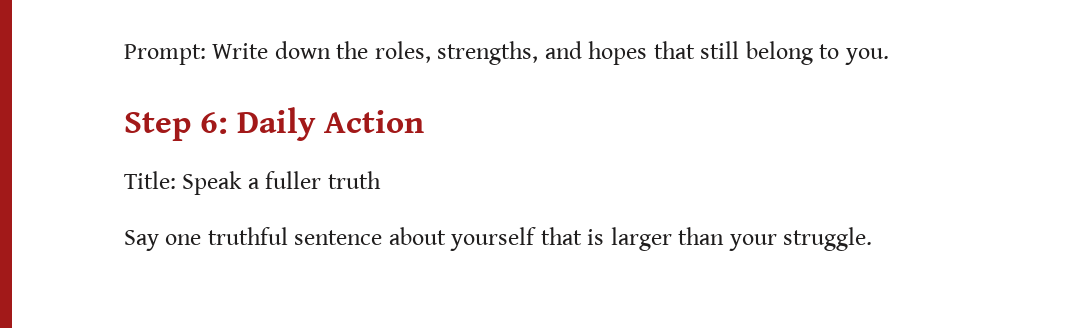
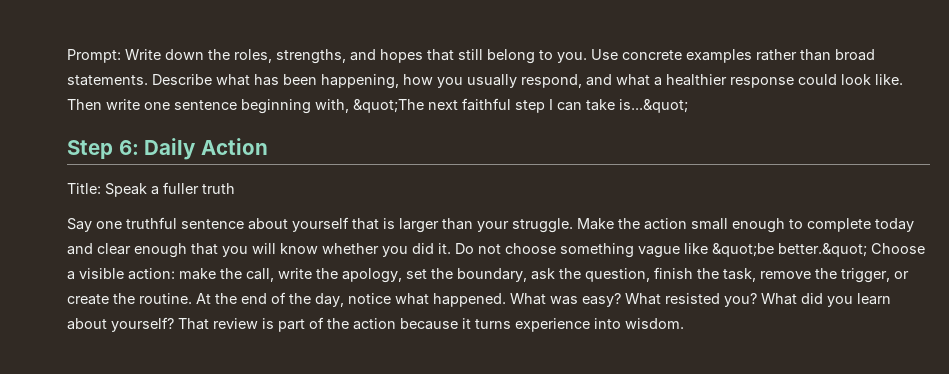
(889, 56) none -> [591,49,875,63] [67,74,903,89] [67,98,688,114] Use concrete examples rather than broad statements. Describe what has been happening, how you usually respond, and what a healthier response could look like. Then write one sentence beginning with, &quot;The next faithful step I can take is...&quot;
(873, 239) none -> [577,218,914,233] [67,243,925,258] [67,267,909,283] [67,292,891,307] [67,317,684,332] Make the action small enough to complete today and clear enough that you will know whether you did it. Do not choose something vague like &quot;be better.&quot; Choose a visible action: make the call, write the apology, set the boundary, ask the question, finish the task, remove the trigger, or create the routine. At the end of the day, notice what happened. What was easy? What resisted you? What did you learn about yourself? That review is part of the action because it turns experience into wisdom.

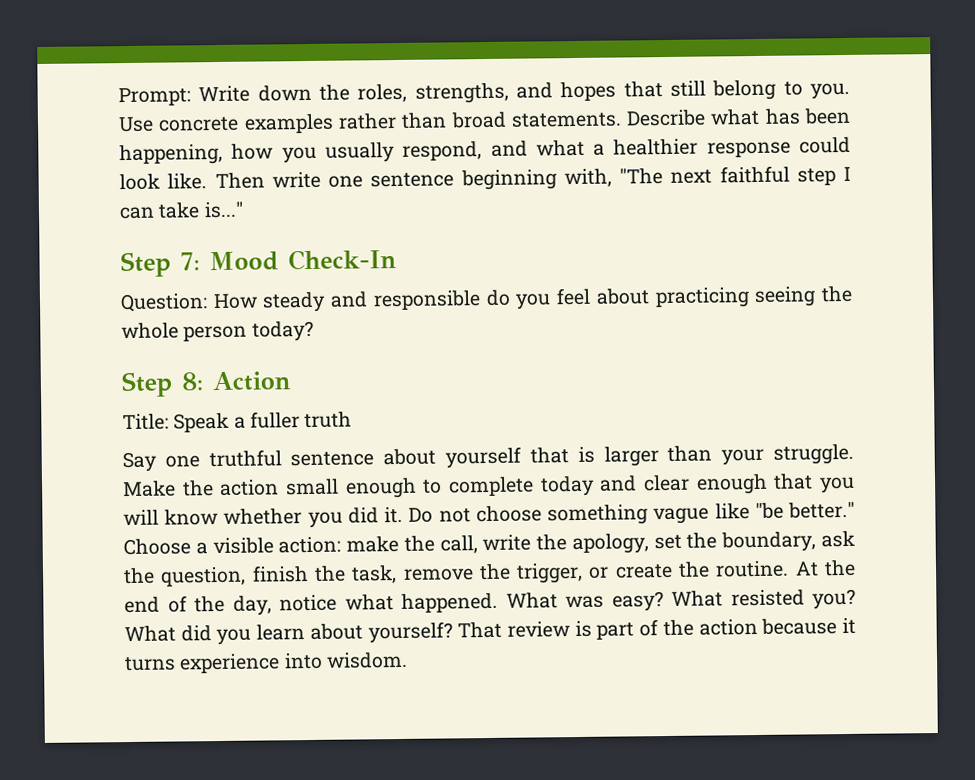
[353,99,424,113] &quot;The -> [619,168,663,185] "The
[619,99,688,113] [67,138,197,160] is...&quot; // Step 6: Daily -> [203,201,244,219] [120,249,397,278] [120,285,854,313] [121,320,314,342] [121,371,203,398] is..." // Step 7: Mood Check-In // Question: How steady and responsible do you feel about practicing seeing the whole person today? // Step 8:
[712,243,867,257] &quot;be better.&quot; -> [754,501,856,520] "be better."

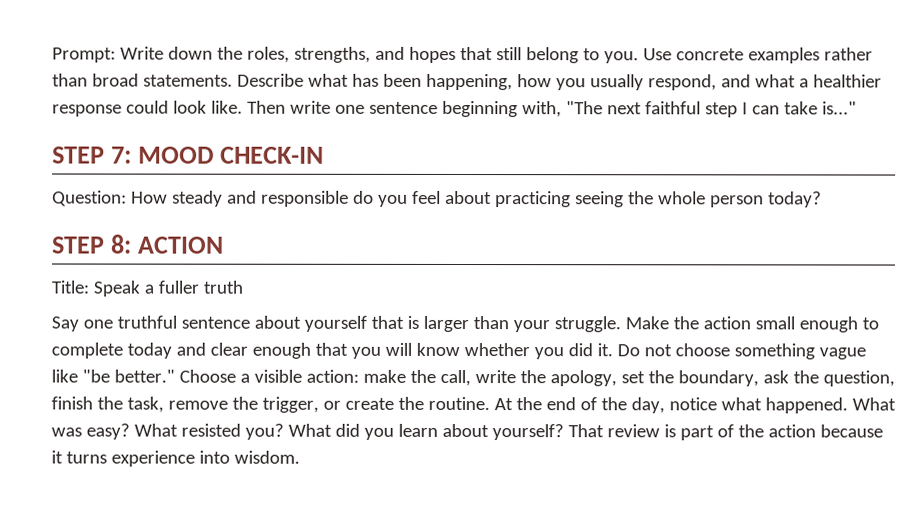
[120,249,397,278] Step 7: Mood Check-In -> [52,146,325,164] STEP 7: MOOD CHECK-IN
[121,371,291,398] Step 8: Action -> [52,234,225,254] STEP 8: ACTION

